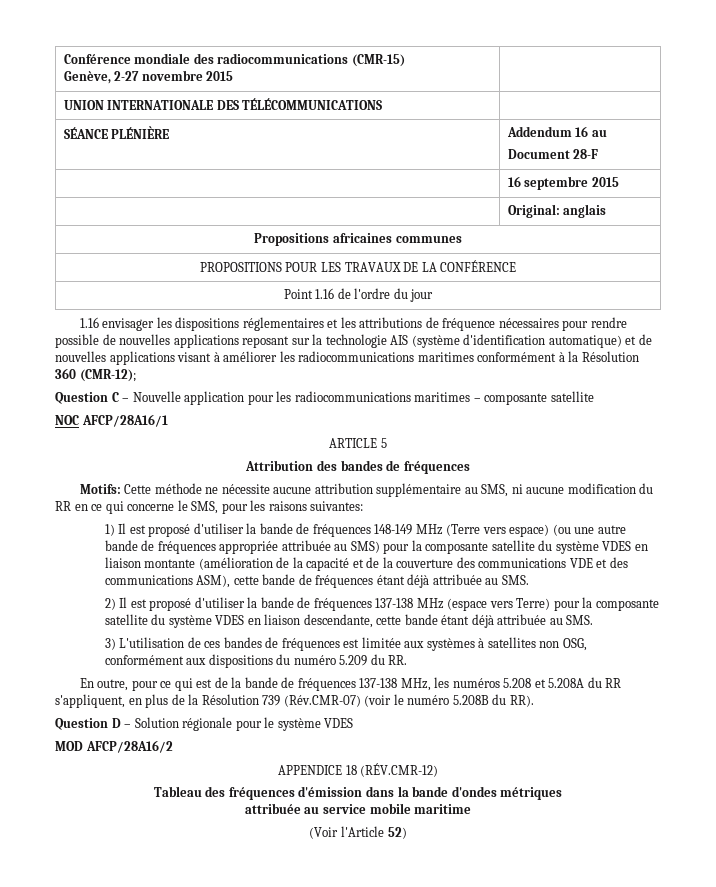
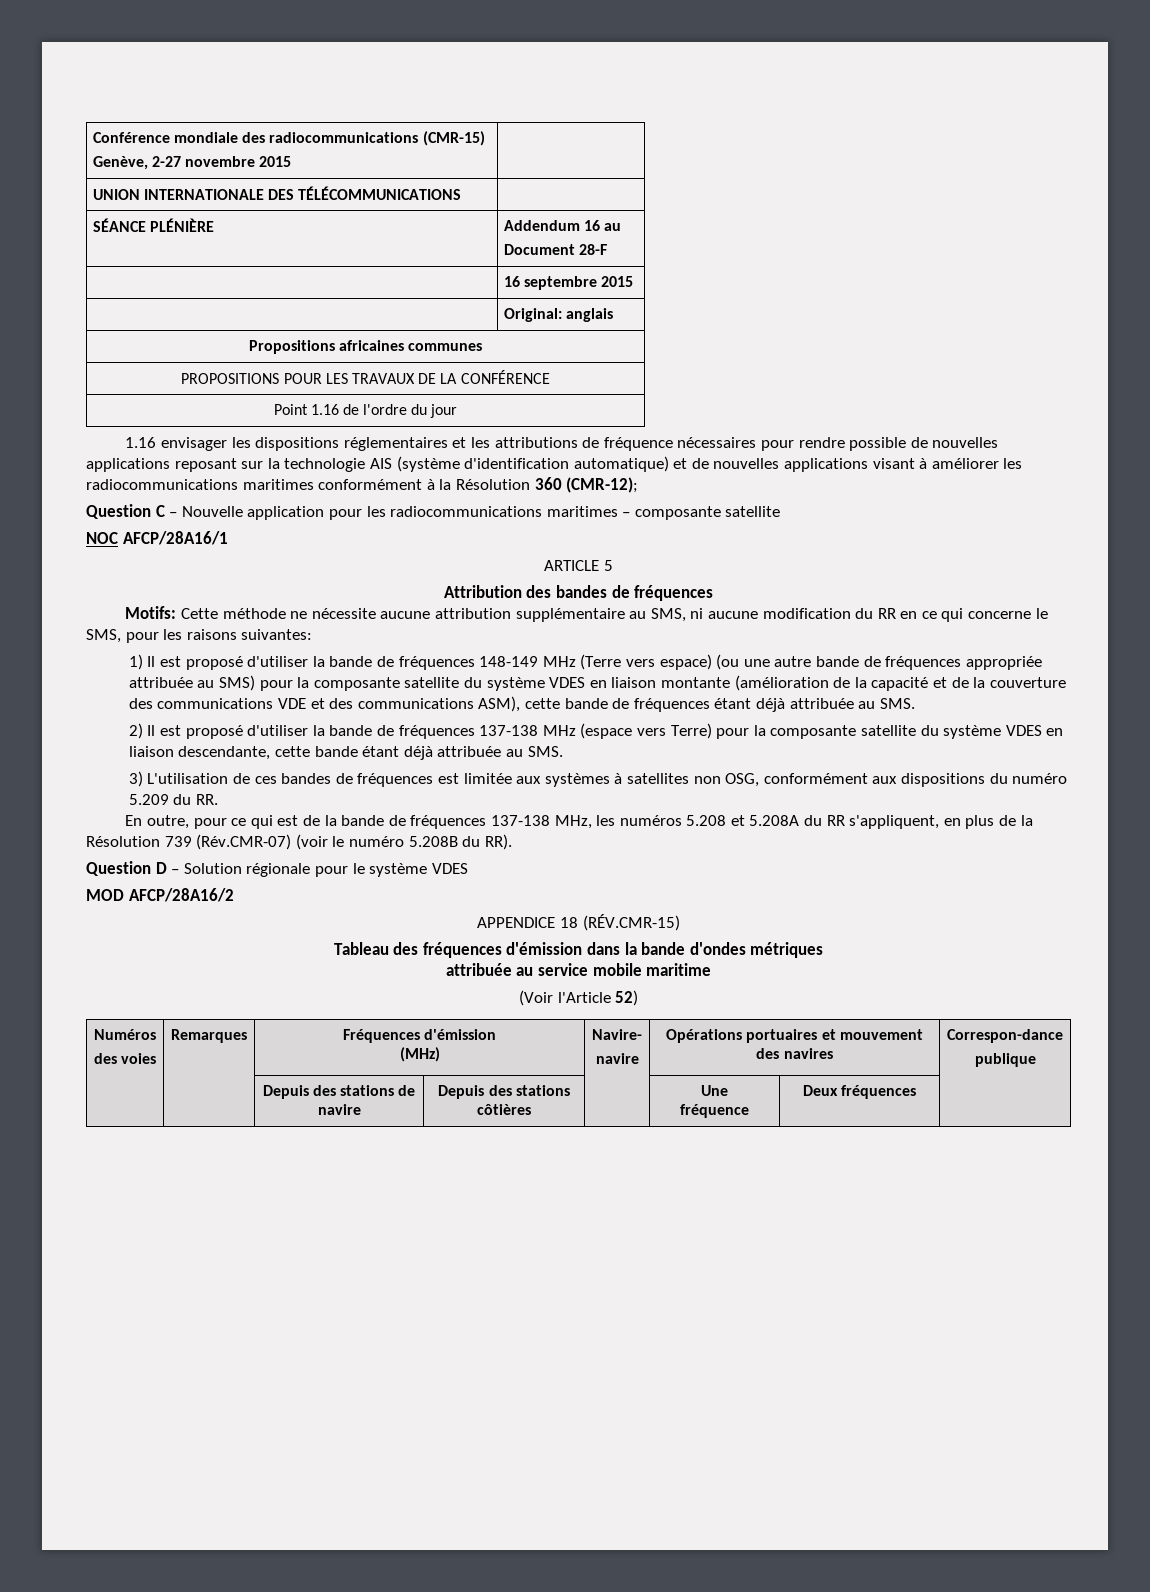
[360,763,439,777] (RÉV.CMR-12) -> [582,914,680,931] (RÉV.CMR-15)
(407, 833) none -> [94,1029,156,1040] [93,1053,157,1064] [171,1029,247,1043] [342,1029,497,1043] [399,1047,440,1062] [592,1029,642,1040] [595,1053,639,1064] [666,1029,923,1043] [756,1048,833,1059] [947,1029,1063,1043] [974,1053,1036,1067] [262,1085,416,1099] [317,1104,361,1115] [438,1085,570,1099] [477,1104,531,1115] [701,1085,728,1096] [680,1104,749,1118] [802,1085,917,1099] // Numéros // des voies | Remarques | Fréquences d'émission // (MHz) | Navire- // navire | Opérations portuaires et mouvement des navires | Correspon-dance // publique // | | Depuis des stations de navire | Depuis des stations côtières | | Une // fréquence | Deux fréquences |

